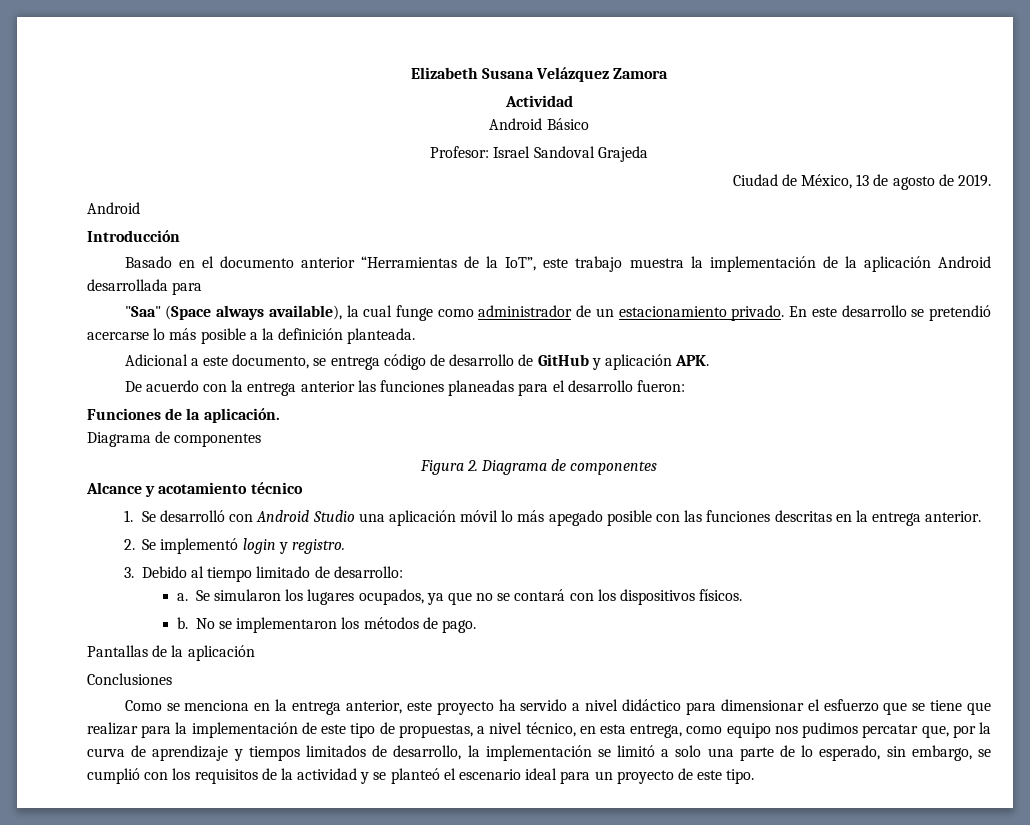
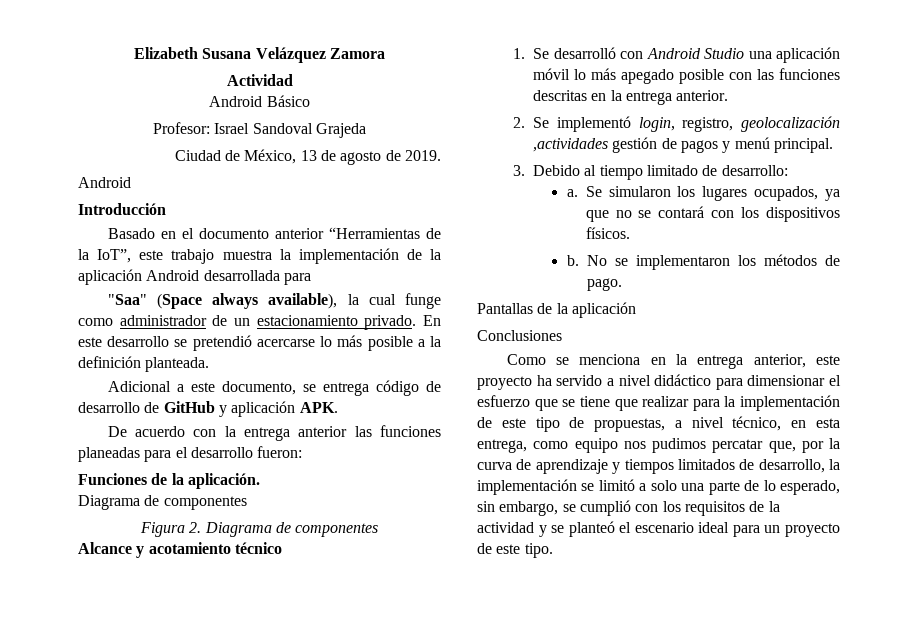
[242,538,345,554] login y registro. -> [638,116,840,132] [533,137,833,153] login, registro, geolocalización ,actividades gestión de pagos y menú principal.

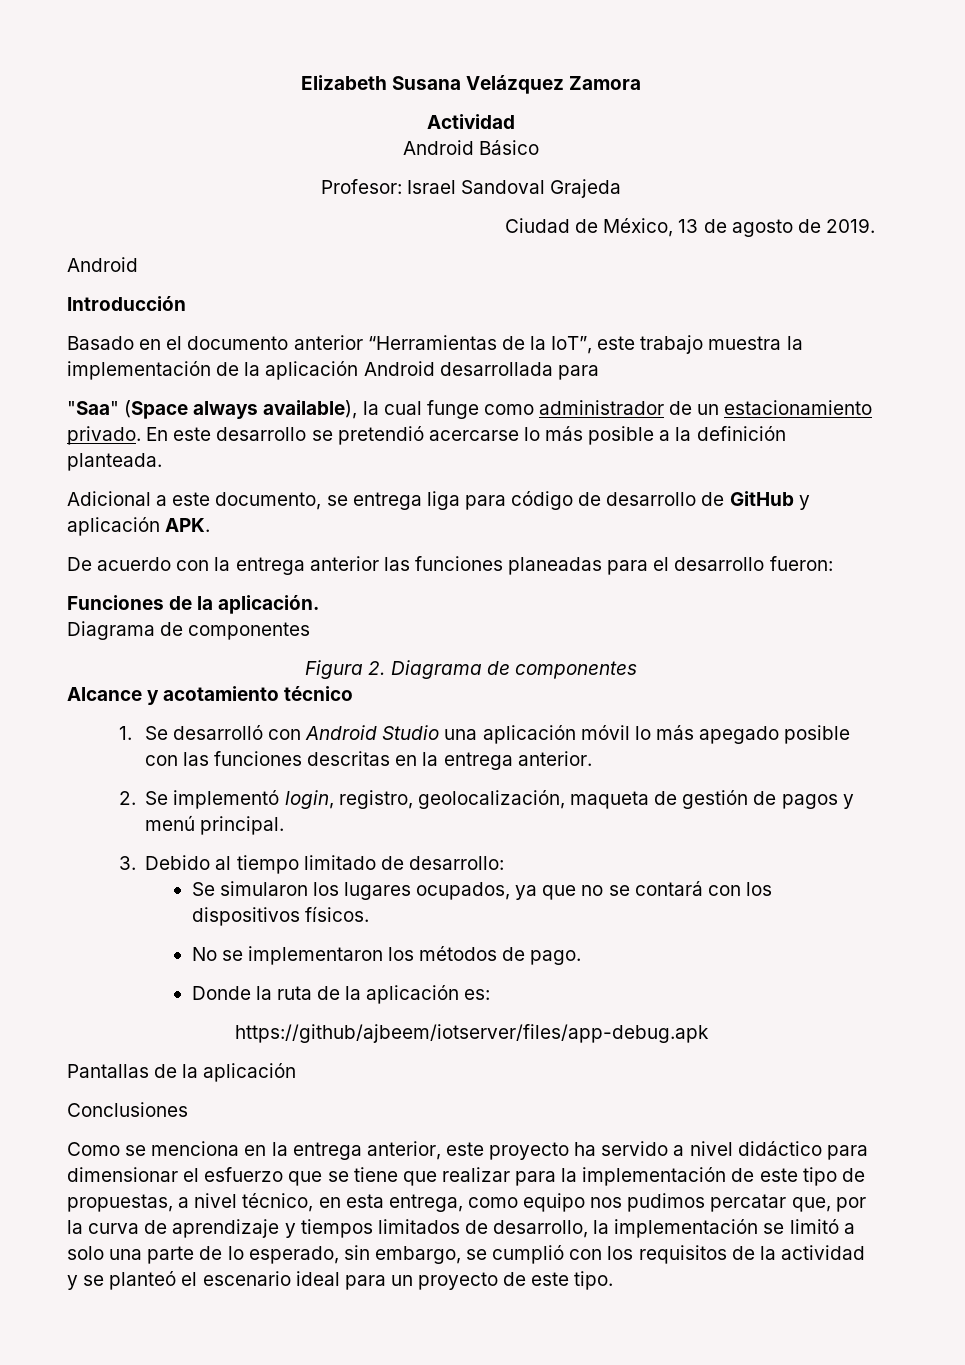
(369, 389) none -> [426,491,506,510] liga para
[741,116,840,132] [533,138,609,152] geolocalización ,actividades -> [417,790,678,809] geolocalización, maqueta de
[566,189,578,197] a. -> (504, 863) none
[566,255,579,266] b. -> (369, 914) none
(622, 284) none -> [191,985,491,1004] [234,1024,709,1043] // Donde la ruta de la aplicación es: // https://github/ajbeem/iotserver/files/app-debug.apk

